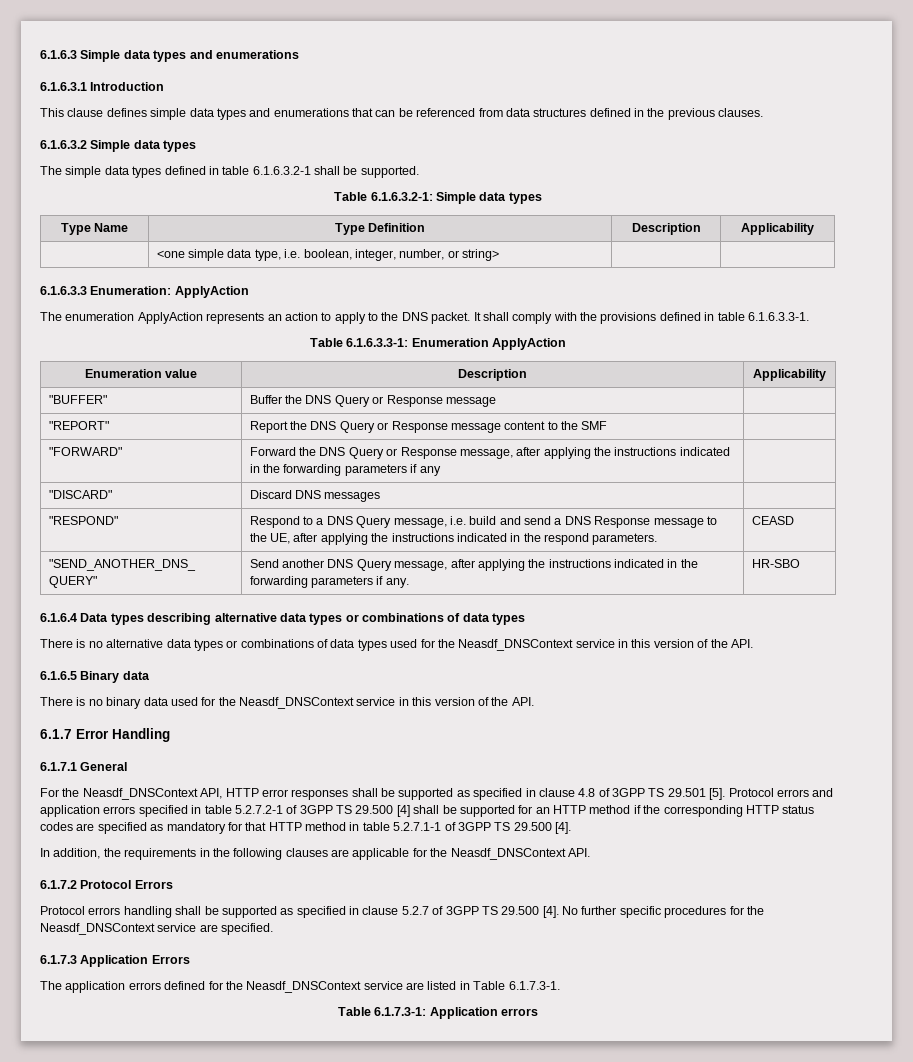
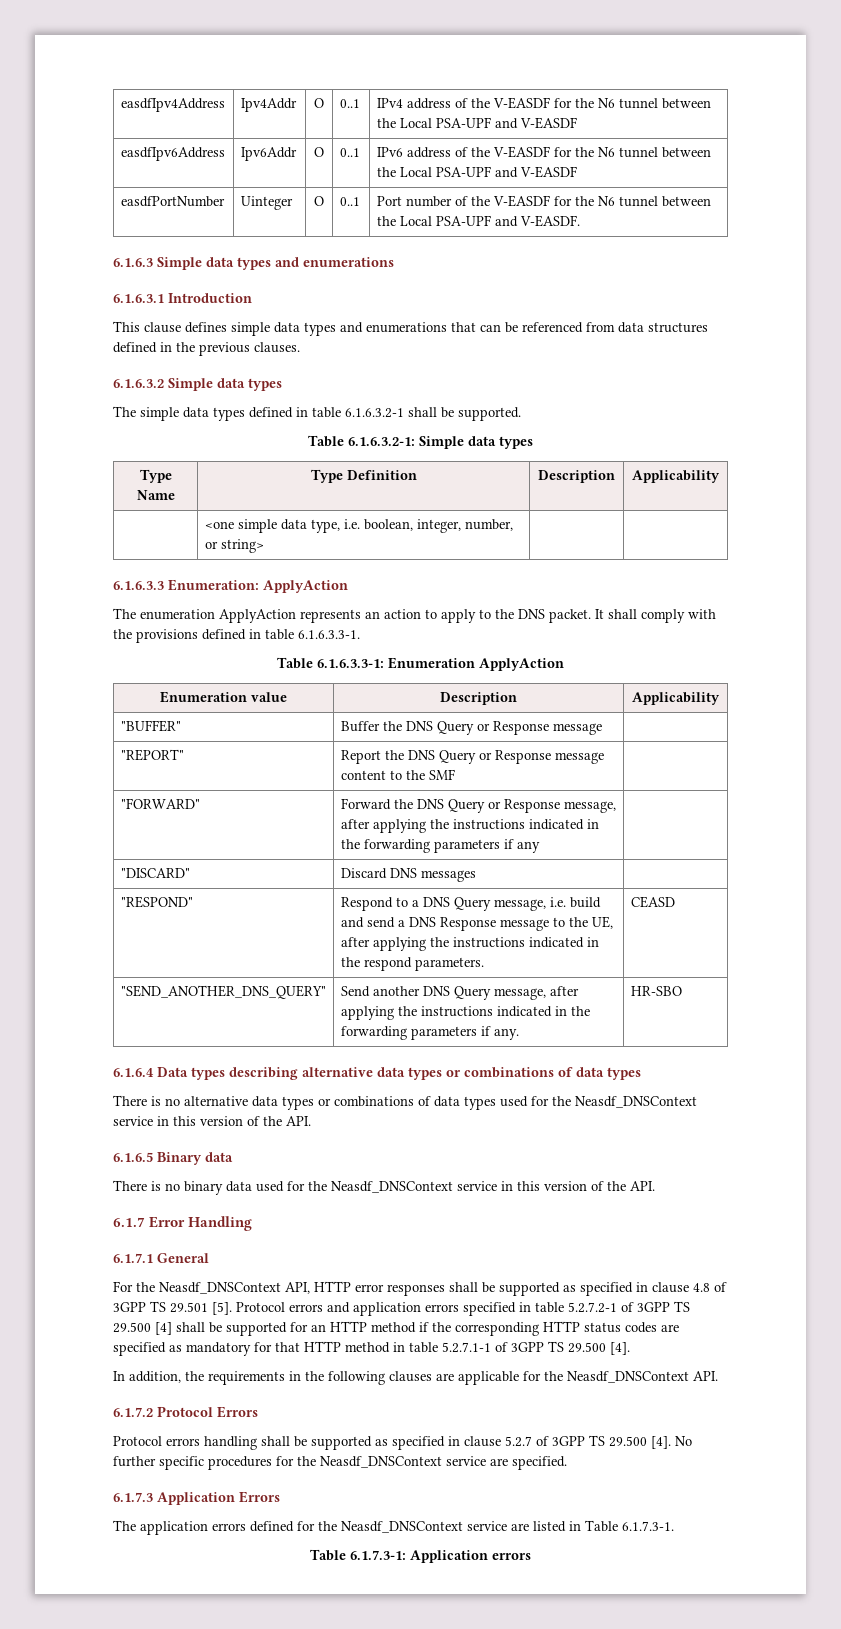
(40, 54) none -> [120,98,225,112] [240,98,297,112] [314,98,324,108] [339,99,360,108] [376,97,711,109] [376,117,577,129] [120,147,225,161] [240,147,297,161] [314,147,324,157] [339,148,360,157] [376,146,711,158] [376,166,577,178] [120,196,225,207] [240,196,293,210] [314,196,324,206] [339,197,360,206] [376,195,711,207] [376,215,580,227] easdfIpv4Address | Ipv4Addr | O | 0..1 | IPv4 address of the V-EASDF for the N6 tunnel between the Local PSA-UPF and V-EASDF // easdfIpv6Address | Ipv6Addr | O | 0..1 | IPv6 address of the V-EASDF for the N6 tunnel between the Local PSA-UPF and V-EASDF // easdfPortNumber | Uinteger | O | 0..1 | Port number of the V-EASDF for the N6 tunnel between the Local PSA-UPF and V-EASDF. //

